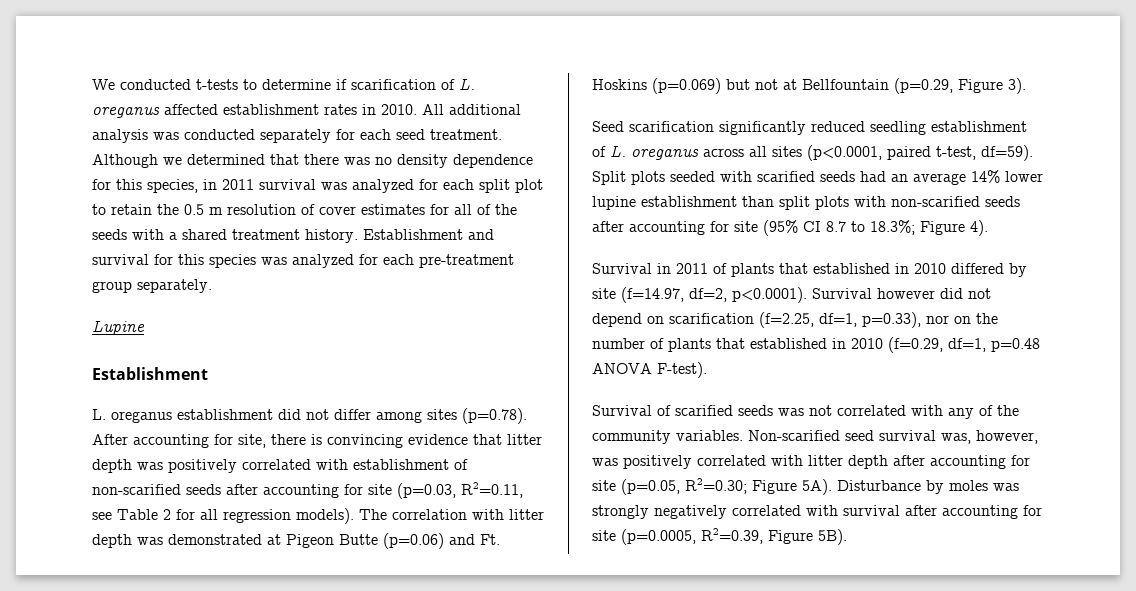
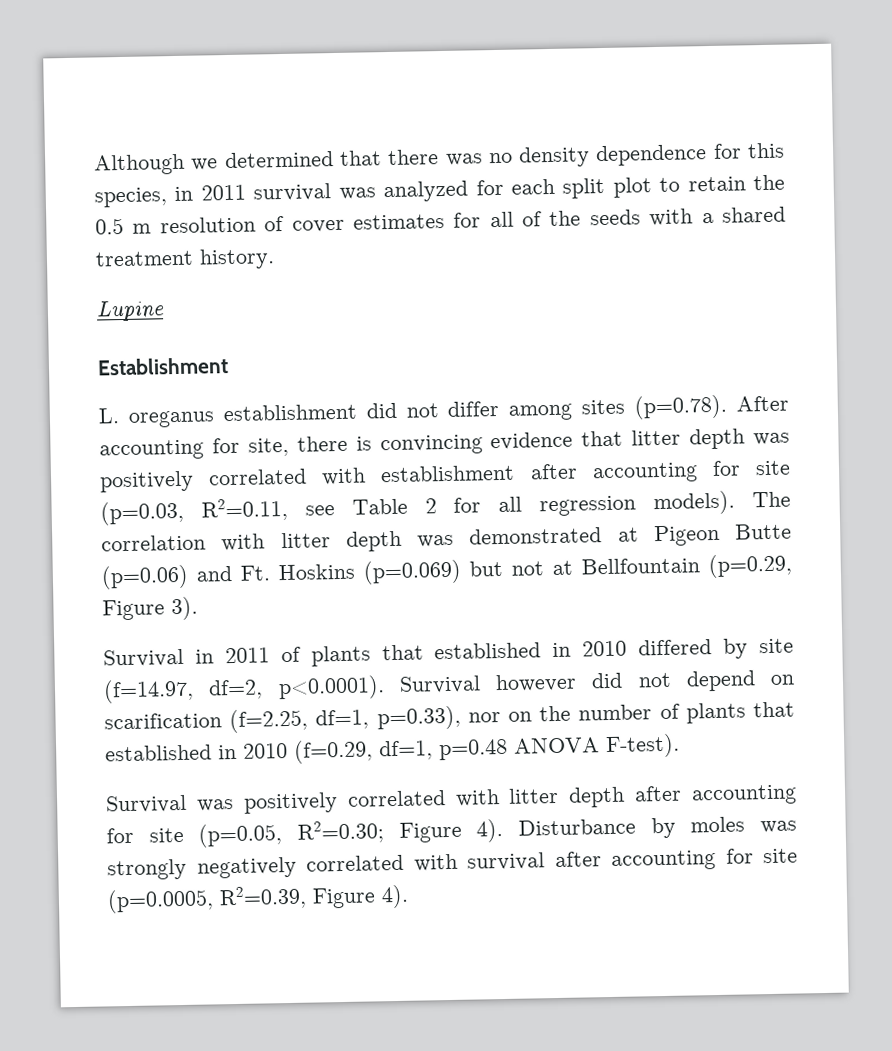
[92,78,475,90] [92,104,521,118] [92,129,502,143] We conducted t-tests to determine if scarification of L. oreganus affected establishment rates in 2010. All additional analysis was conducted separately for each seed treatment. -> (94, 164) none
[363,229,494,240] [92,254,514,268] [92,279,212,293] Establishment and survival for this species was analyzed for each pre-treatment group separately. -> (275, 259) none
[454,459,468,470] [92,484,221,495] of non-scarified seeds -> (516, 473) none
[592,121,1027,135] [592,145,1033,161] [592,170,1043,185] [592,196,1020,210] [592,220,988,236] // Seed scarification significantly reduced seedling establishment of L. oreganus across all sites (p<0.0001, paired t-test, df=59). Split plots seeded with scarified seeds had an average 14% lower lupine establishment than split plots with non-scarified seeds after accounting for site (95% CI 8.7 to 18.3%; Figure 4). -> (198, 608) none
[657,405,1019,419] [592,430,1038,444] of scarified seeds was not correlated with any of the community variables. Non-scarified seed survival was, however, -> (187, 804) none
[802,479,832,495] 5A). -> [476,818,504,843] 4).
[818,529,847,545] 5B). -> [381,884,409,909] 4).

